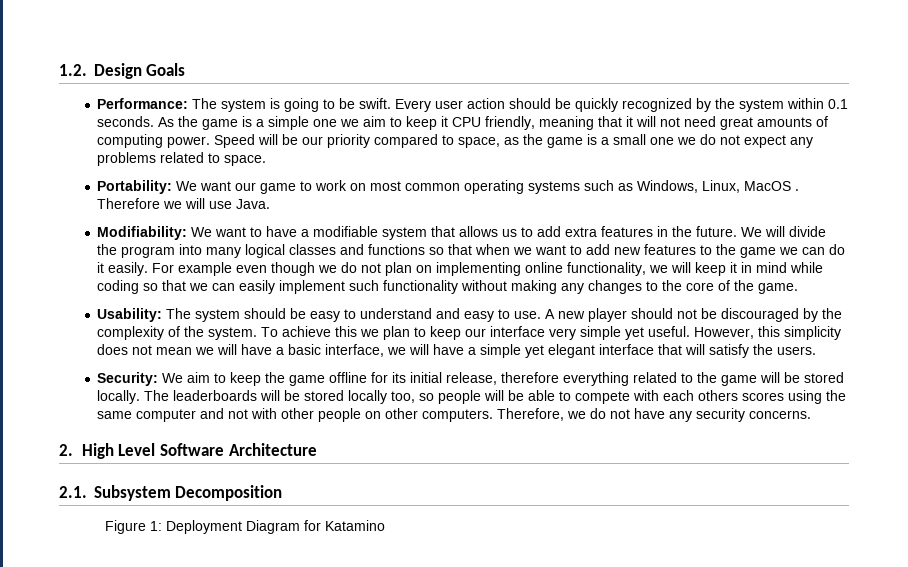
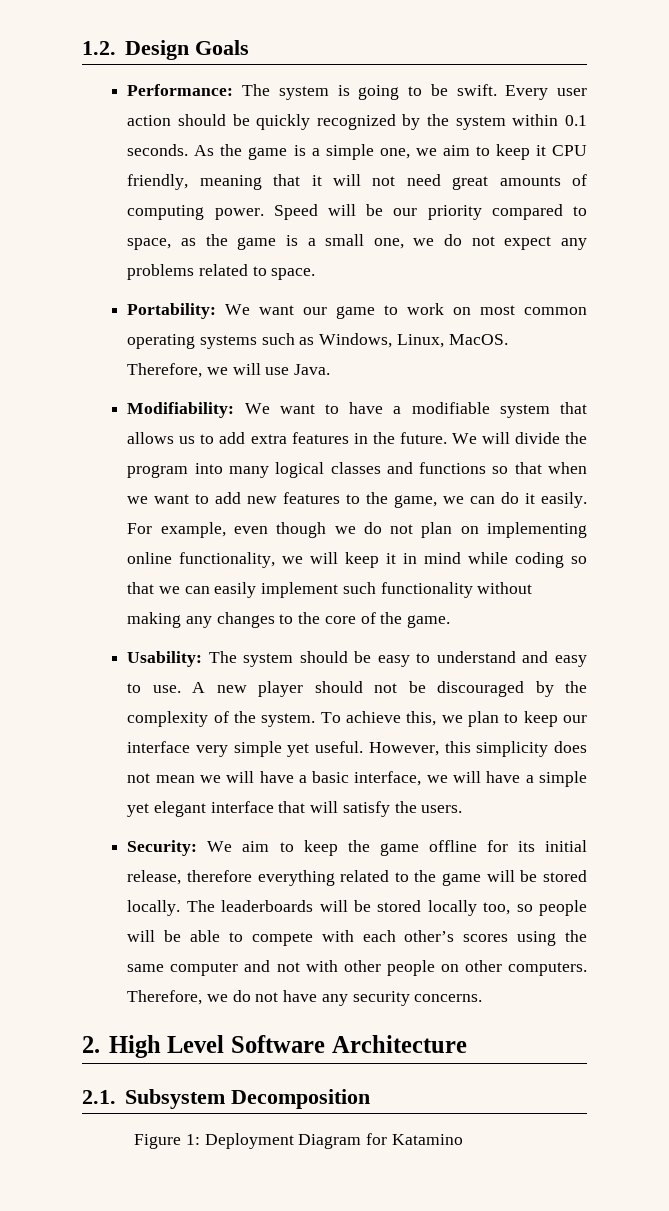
[313,119,338,127] one -> [379,148,410,159] one,
[650,137,675,145] one -> [373,238,404,249] one,
[744,181,800,191] [97,198,161,209] MacOS . Therefore -> [448,334,508,345] [127,363,203,378] MacOS. Therefore,
[740,247,777,258] game -> [394,495,438,508] game,
[178,262,233,276] example -> [160,522,226,538] example,
[335,326,358,337] this -> [406,711,437,726] this,
[698,390,739,401] others -> [404,930,455,942] other’s

